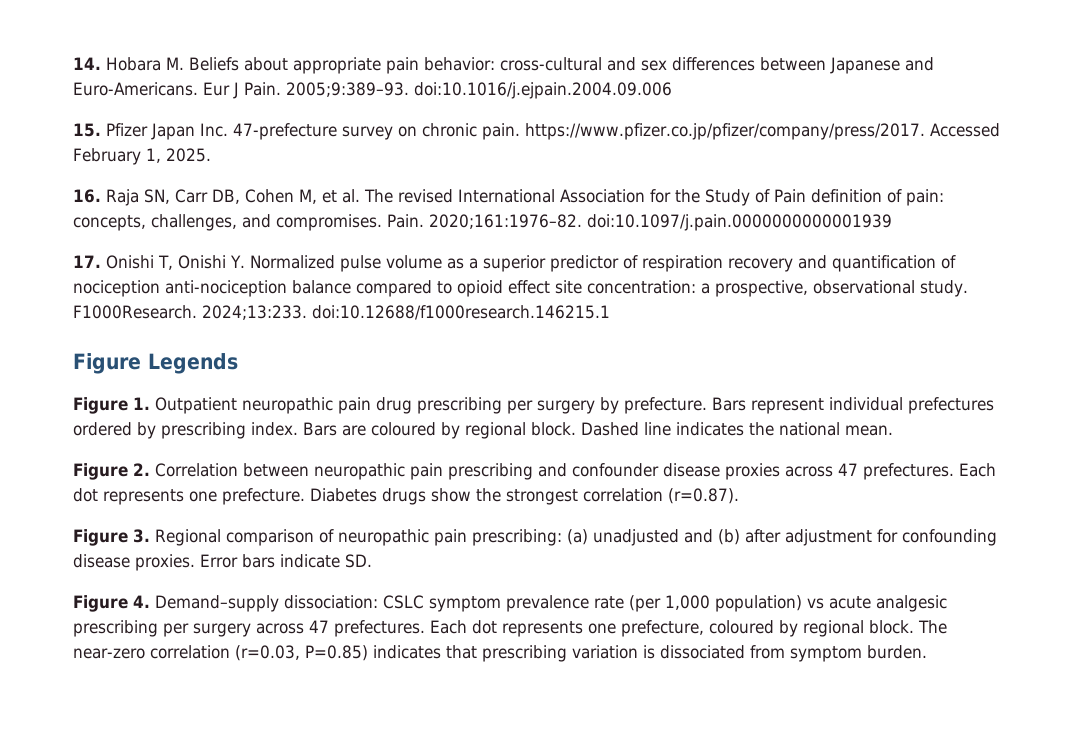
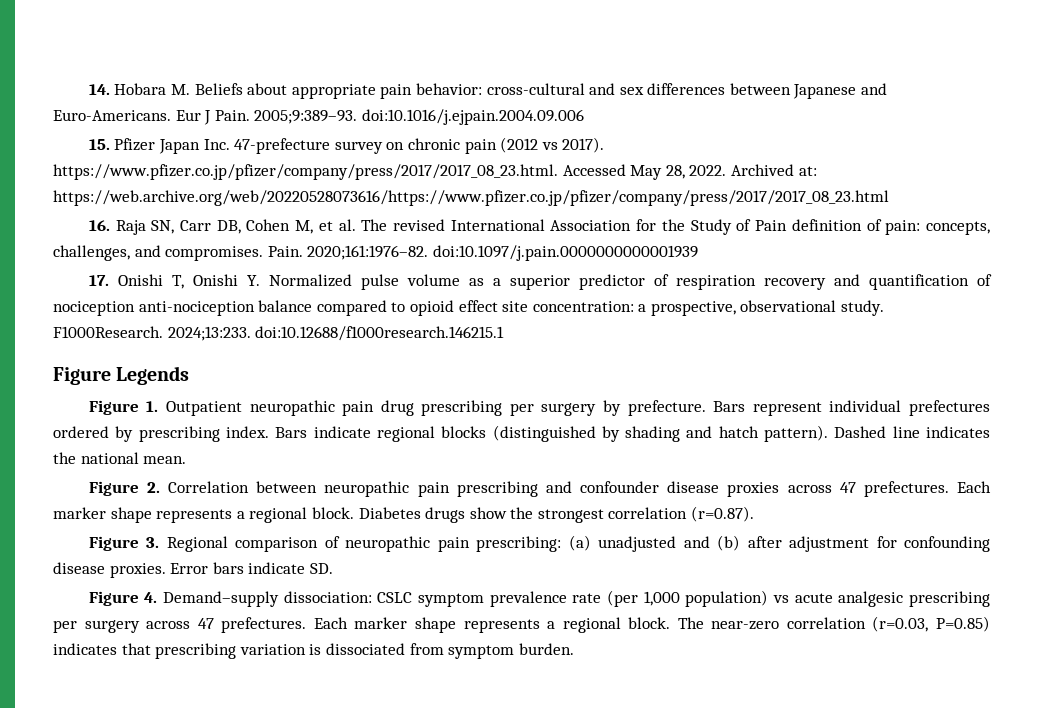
[482,123,1000,140] [73,148,211,165] pain. https://www.pfizer.co.jp/pfizer/company/press/2017. Accessed February 1, 2025. -> [464,137,605,154] [53,164,817,180] [53,190,889,206] pain (2012 vs 2017). https://www.pfizer.co.jp/pfizer/company/press/2017/2017_08_23.html. Accessed May 28, 2022. Archived at: https://web.archive.org/web/20220528073616/https://www.pfizer.co.jp/pfizer/company/press/2017/2017_08_23.html
[342,422,576,439] are coloured by regional block. -> [313,425,829,442] indicate regional blocks (distinguished by shading and hatch pattern).
[73,488,305,505] dot represents one prefecture. -> [53,507,354,523] marker shape represents a regional block.
[472,620,798,637] dot represents one prefecture, coloured by -> [354,617,556,633] marker shape represents a

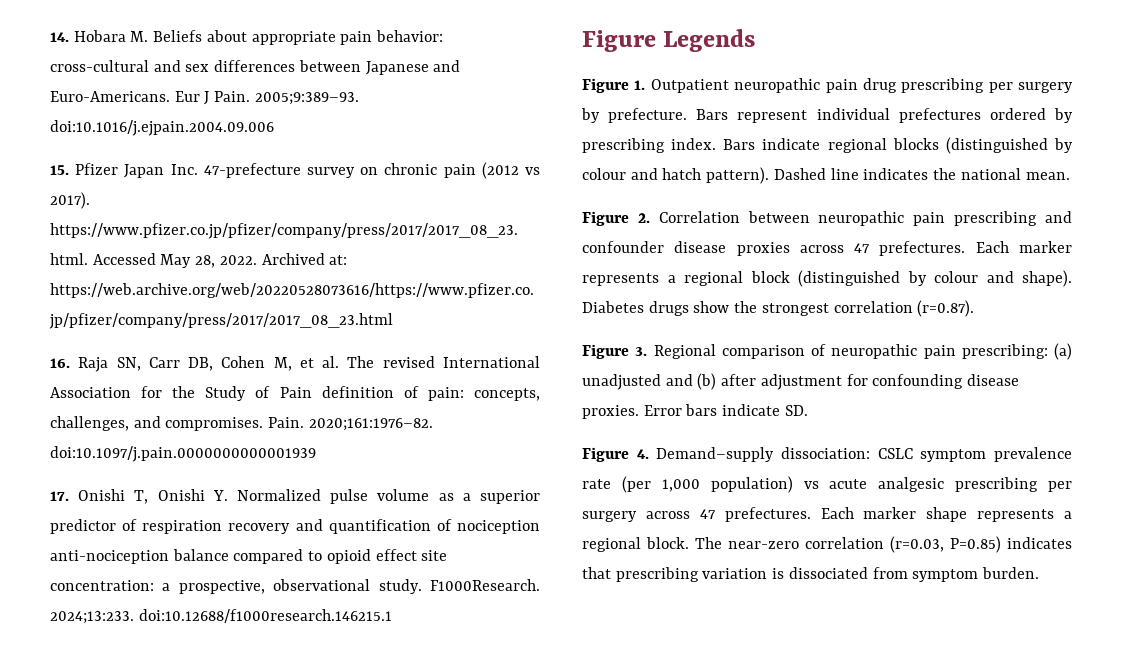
[625,426,681,442] shading -> [582,168,626,180] colour
[110,507,354,523] shape represents a regional block. -> [582,270,1072,287] represents a regional block (distinguished by colour and shape).

